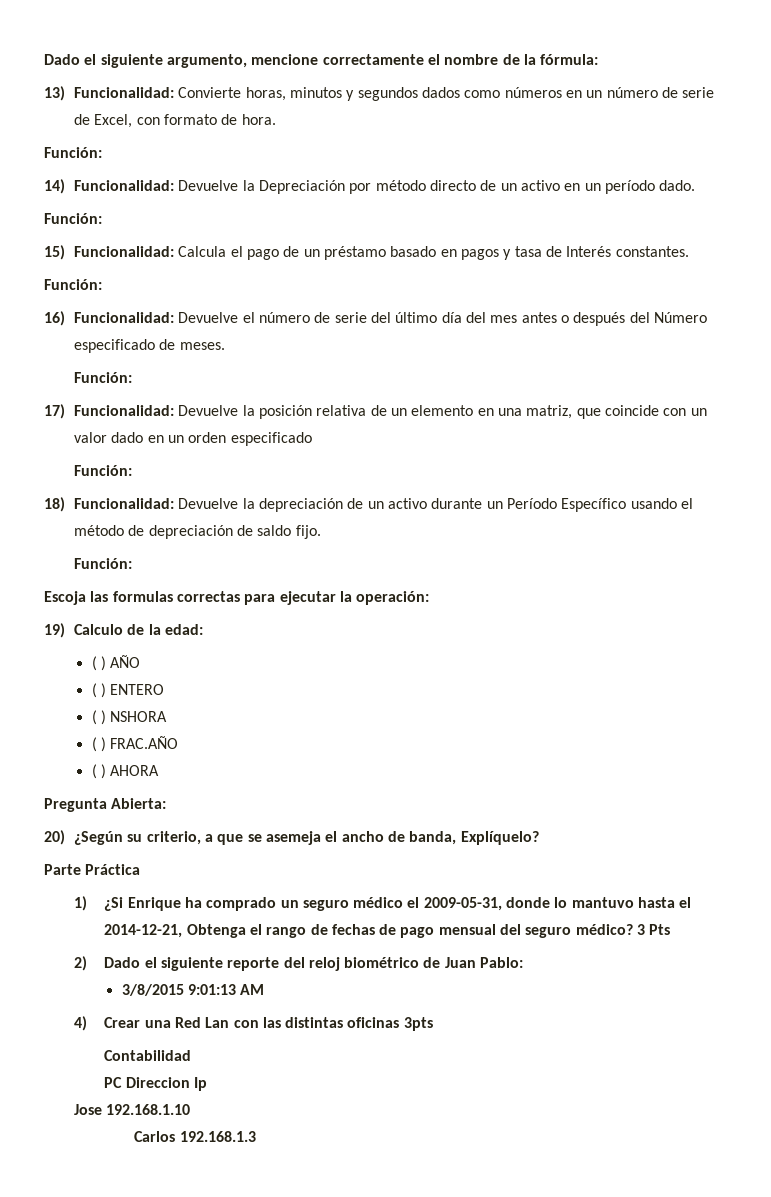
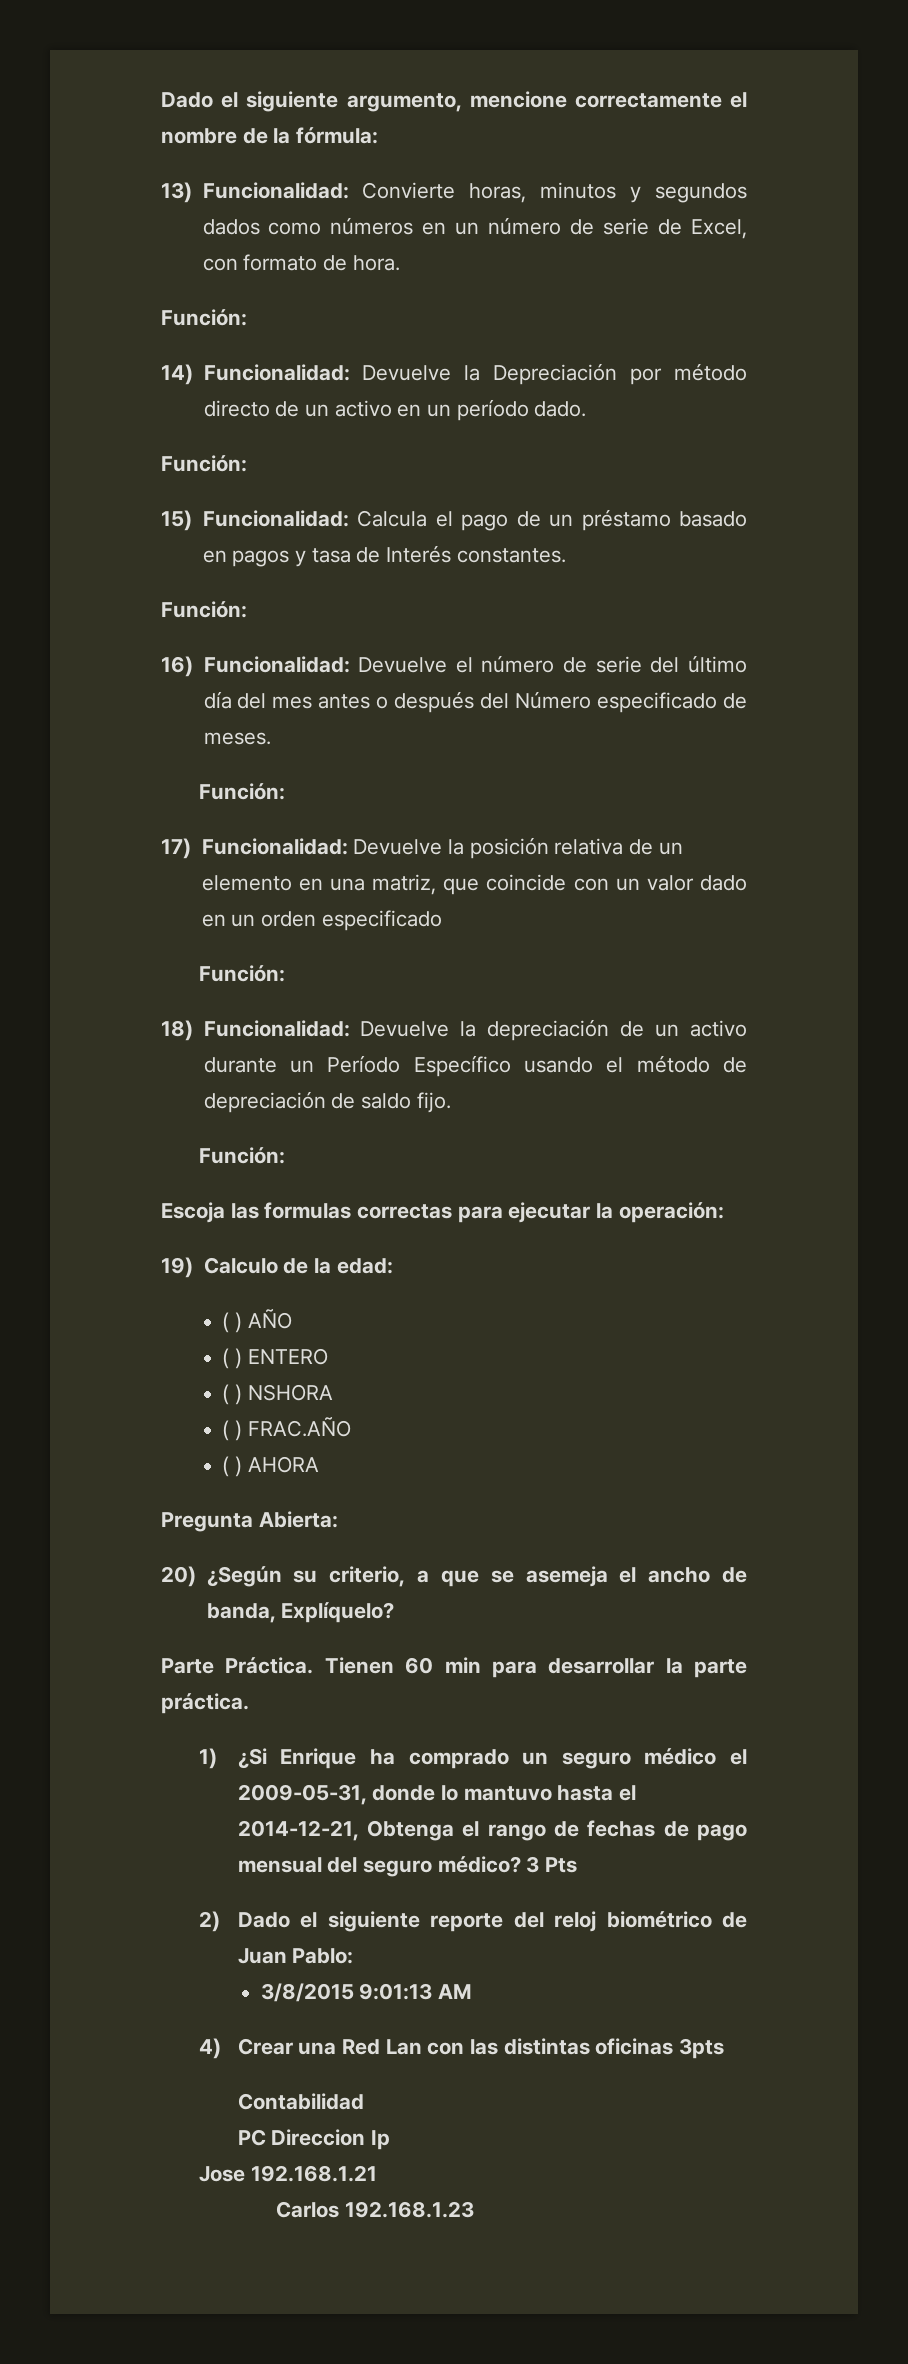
[85,864,141,875] Práctica -> [225,1657,747,1678] [161,1693,249,1714] Práctica. Tienen 60 min para desarrollar la parte práctica.
[106,1104,191,1115] 192.168.1.10 -> [250,2165,377,2182] 192.168.1.21
[179,1131,256,1142] 192.168.1.3 -> [344,2201,474,2218] 192.168.1.23

